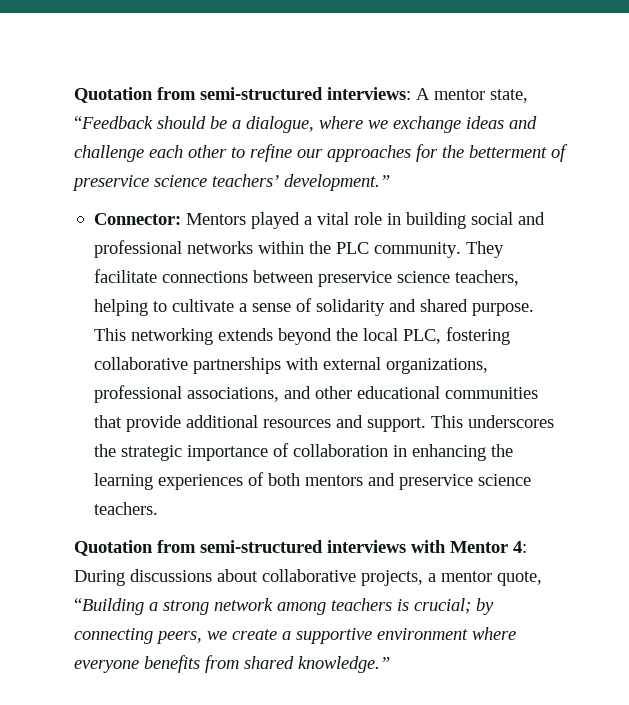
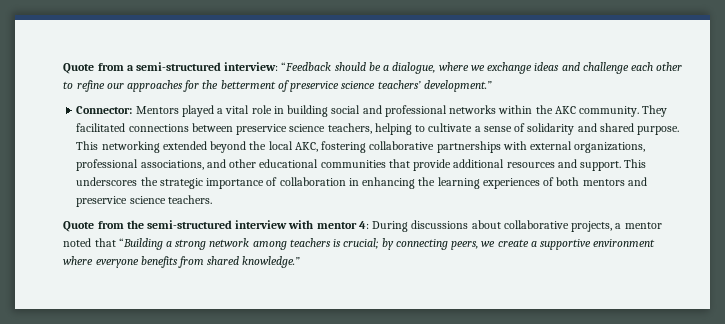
[73,87,528,103] Quotation from semi-structured interviews: A mentor state, -> [63,62,279,74] Quote from a semi-structured interview:
[336,242,370,254] PLC -> [554,106,576,114] AKC
[94,269,158,283] facilitate -> [76,123,126,132] facilitated
[218,328,274,341] extends -> [162,141,207,150] extended
[403,329,442,344] PLC, -> [294,142,318,152] AKC,
[73,540,508,556] Quotation from semi-structured interviews with Mentor -> [63,220,357,232] Quote from the semi-structured interview with mentor
[496,571,542,586] quote, -> [63,238,116,247] noted that

